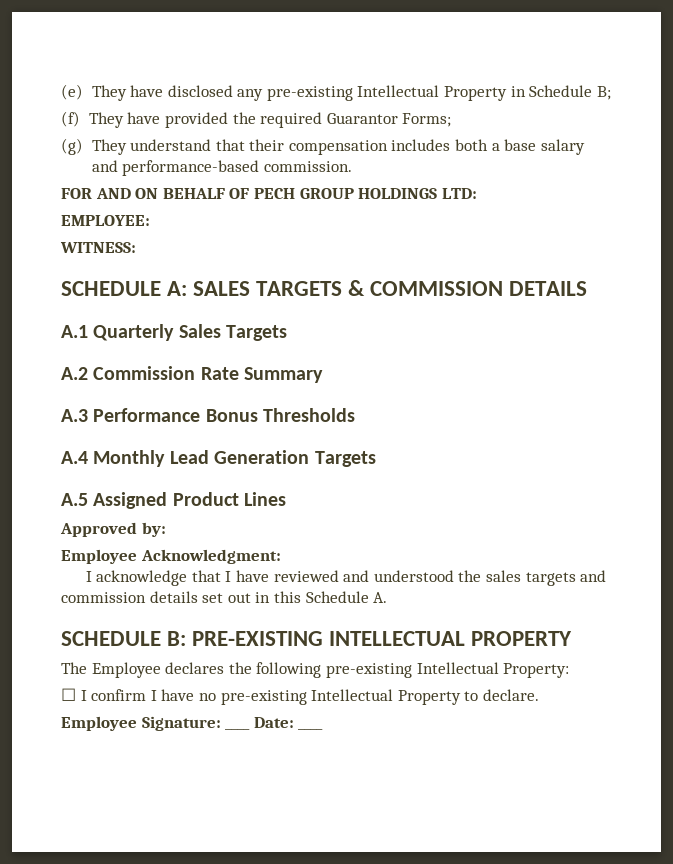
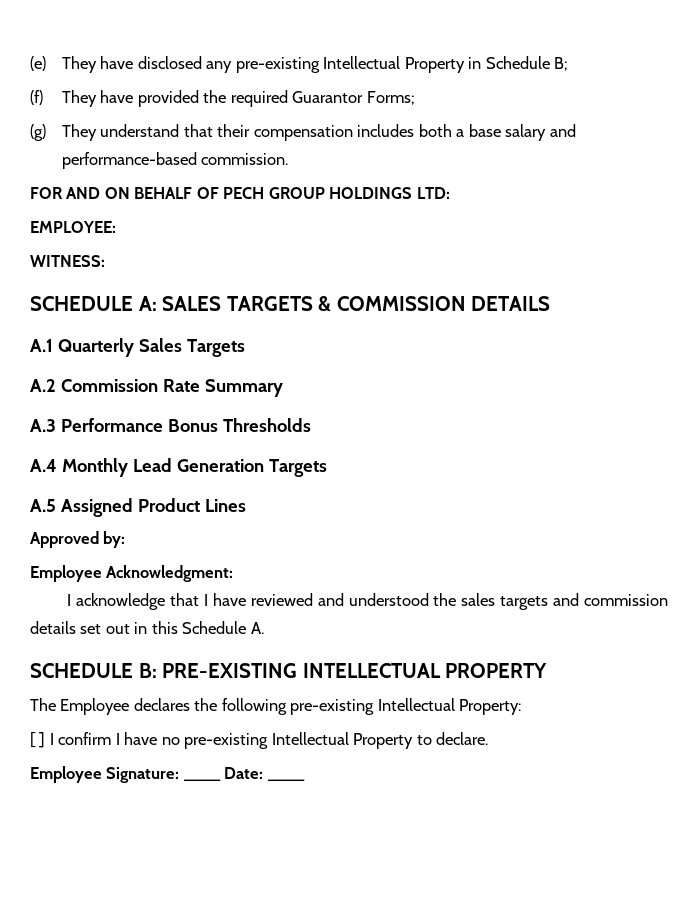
[61,688,76,701] ☐ -> [30,732,46,748] [ ]

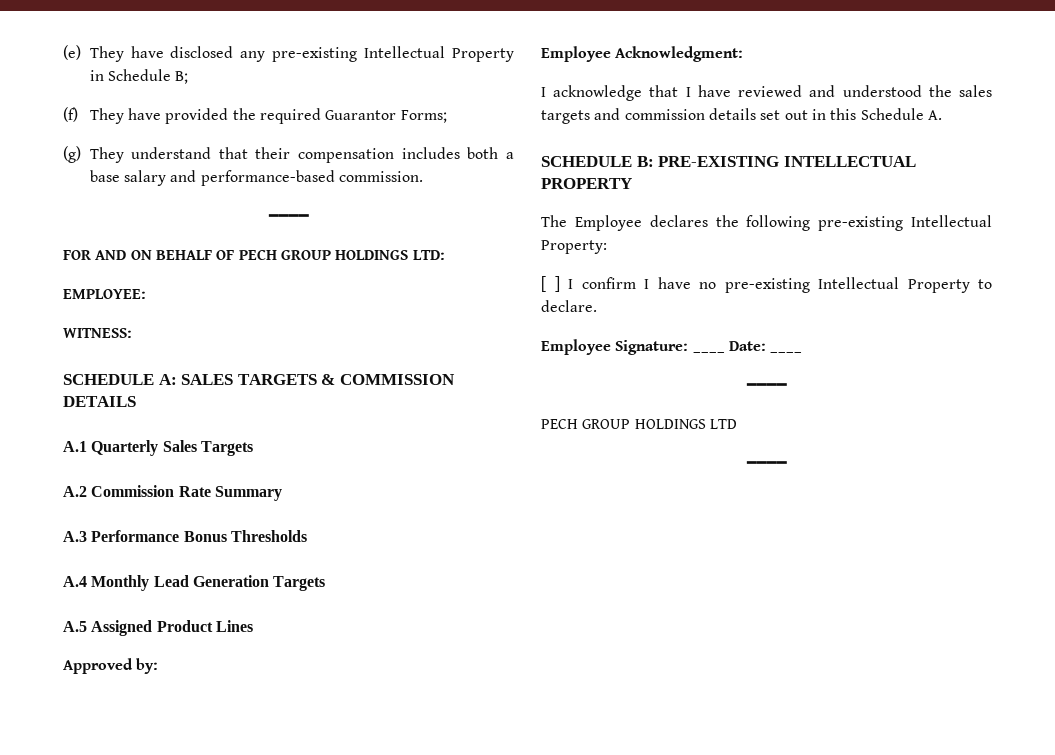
(289, 159) none -> [267,214,309,221] // ━━━━
(305, 780) none -> [745,383,787,390] [541,419,737,429] [745,461,787,468] // ━━━━ // PECH GROUP HOLDINGS LTD // ━━━━

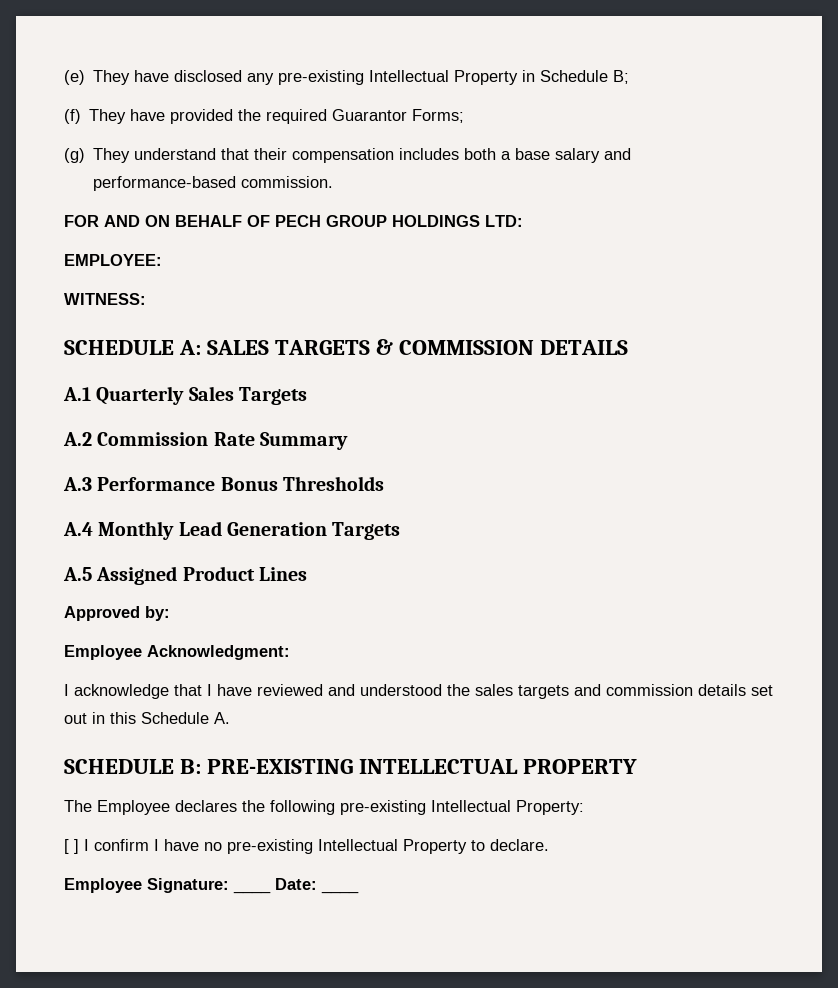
[267,214,309,221] // ━━━━ -> (334, 182) none
[745,383,787,390] [541,419,737,429] [745,461,787,468] // ━━━━ // PECH GROUP HOLDINGS LTD // ━━━━ -> (359, 892) none

